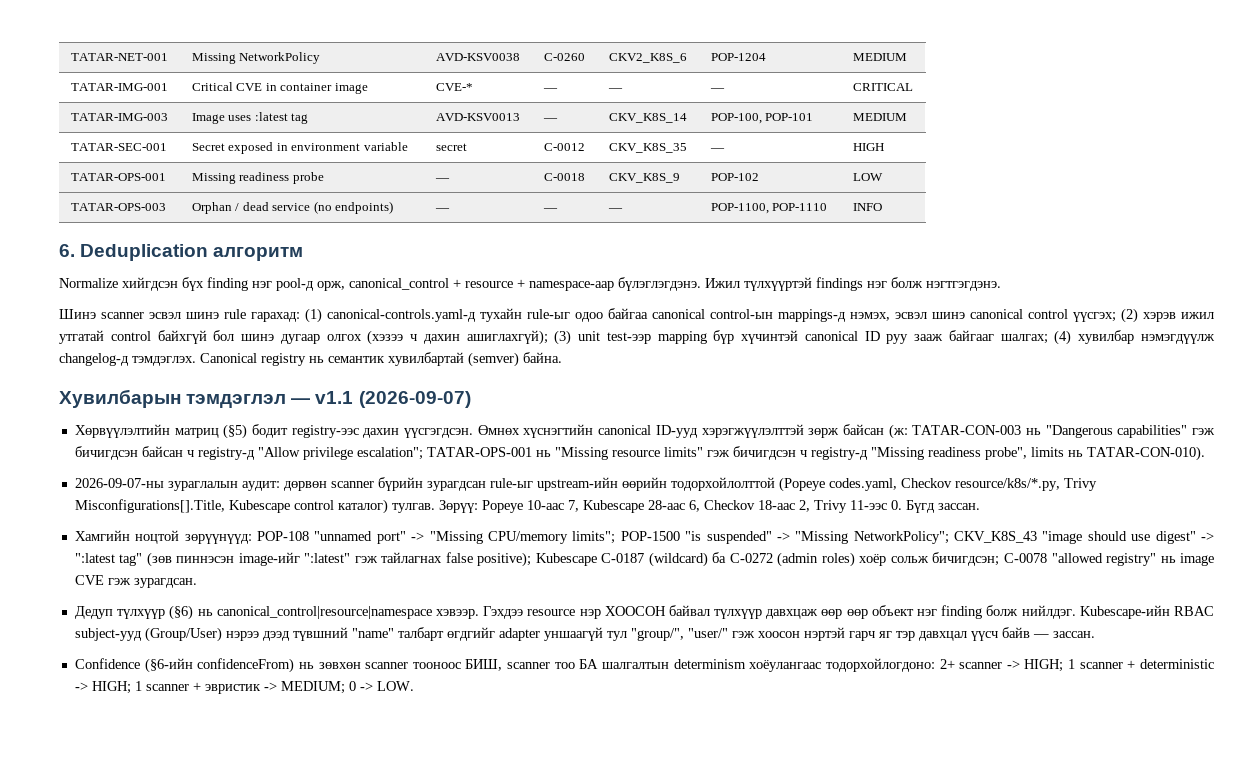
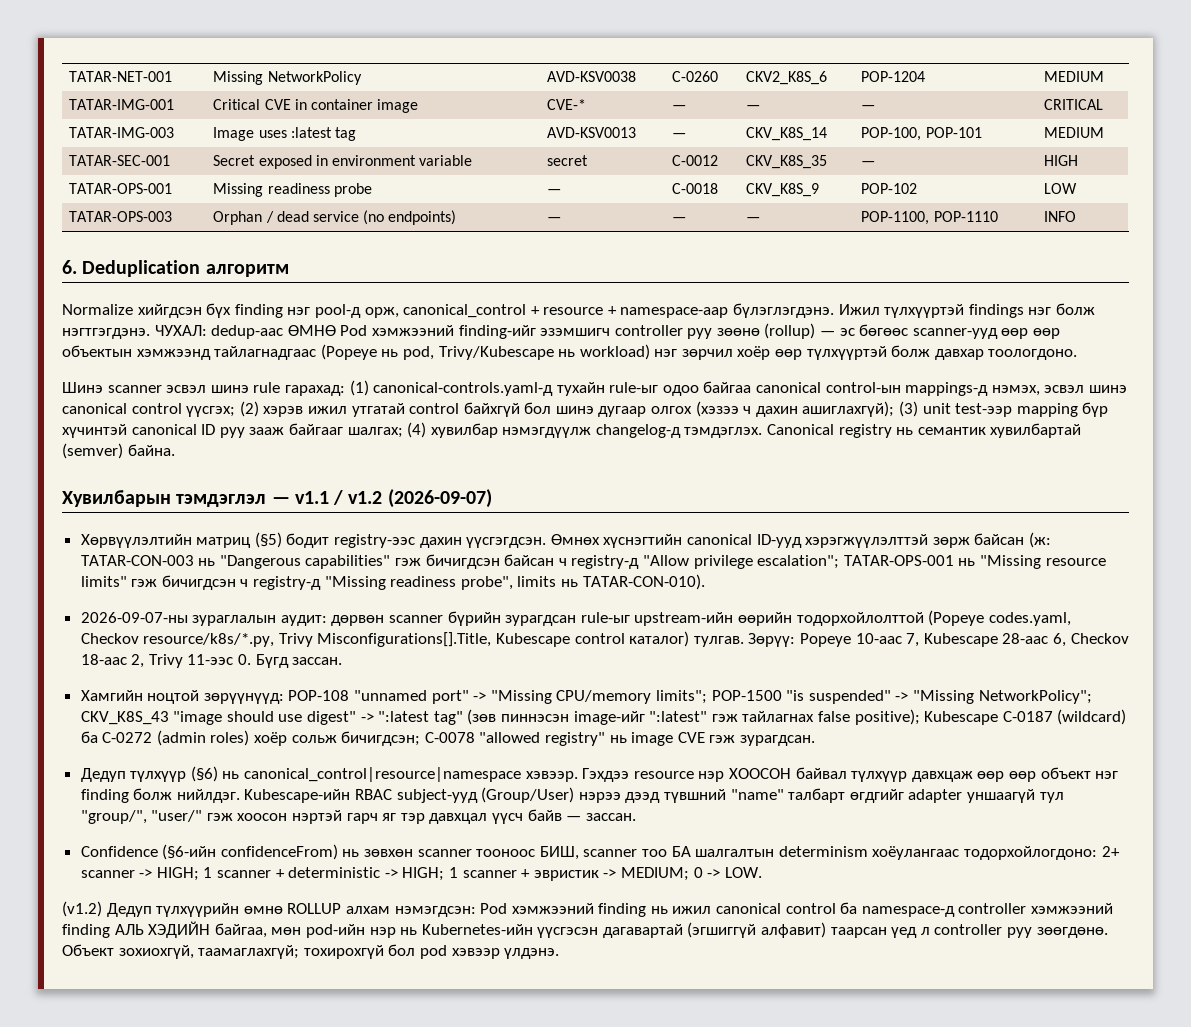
(1001, 286) none -> [154,323,1061,339] [62,344,1078,360] ЧУХАЛ: dedup-аас ӨМНӨ Pod хэмжээний finding-ийг эзэмшигч controller руу зөөнө (rollup) — эс бөгөөс scanner-ууд өөр өөр объектын хэмжээнд тайлагнадгаас (Popeye нь pod, Trivy/Kubescape нь workload) нэг зөрчил хоёр өөр түлхүүртэй болж давхар тоологдоно.
(354, 397) none -> [333,490,383,505] / v1.2
(414, 686) none -> [62,901,1114,917] [62,921,1108,938] [62,944,560,959] // (v1.2) Дедуп түлхүүрийн өмнө ROLLUP алхам нэмэгдсэн: Pod хэмжээний finding нь ижил canonical control ба namespace-д controller хэмжээний finding АЛЬ ХЭДИЙН байгаа, мөн pod-ийн нэр нь Kubernetes-ийн үүсгэсэн дагавартай (эгшиггүй алфавит) таарсан үед л controller руу зөөгдөнө. Объект зохиохгүй, таамаглахгүй; тохирохгүй бол pod хэвээр үлдэнэ.

